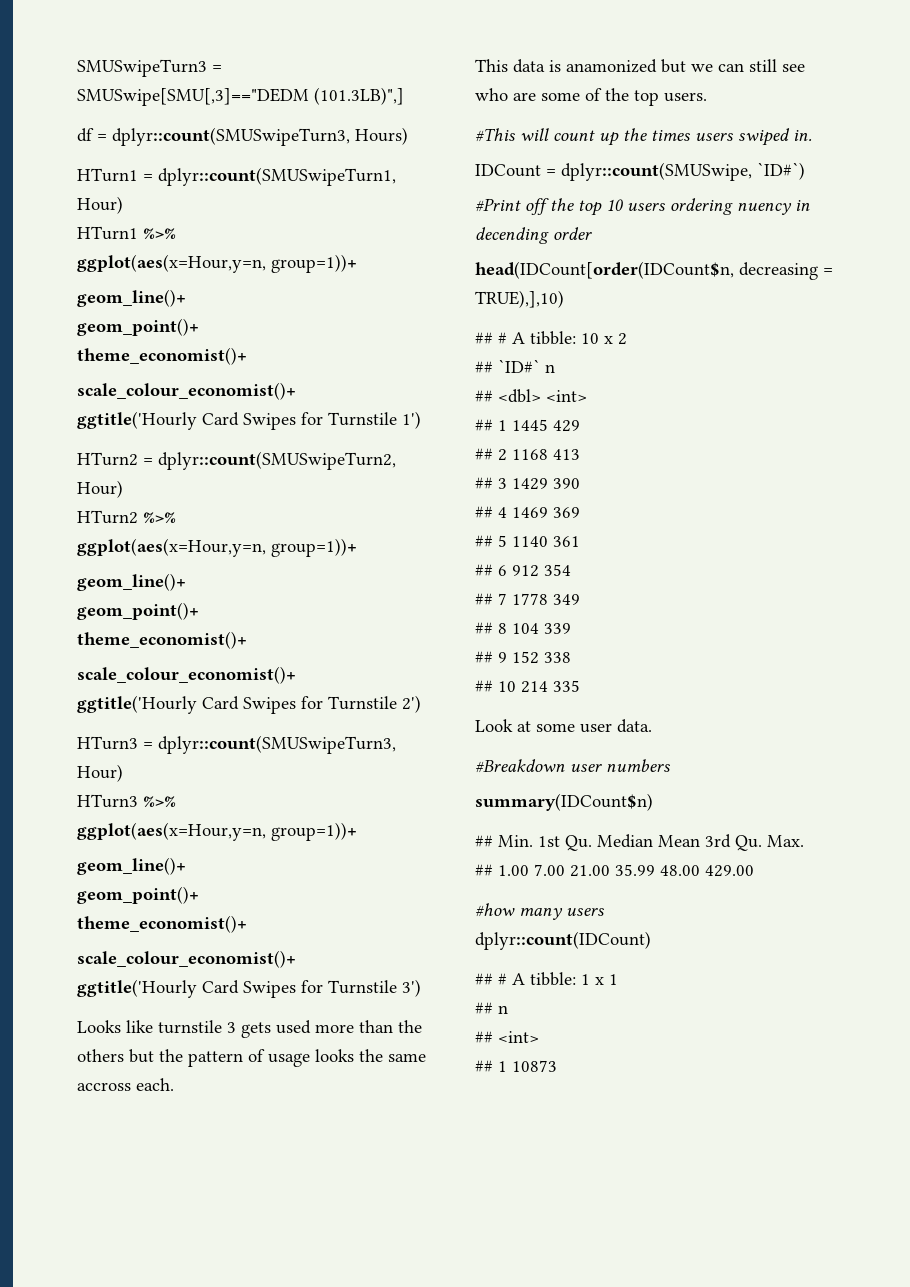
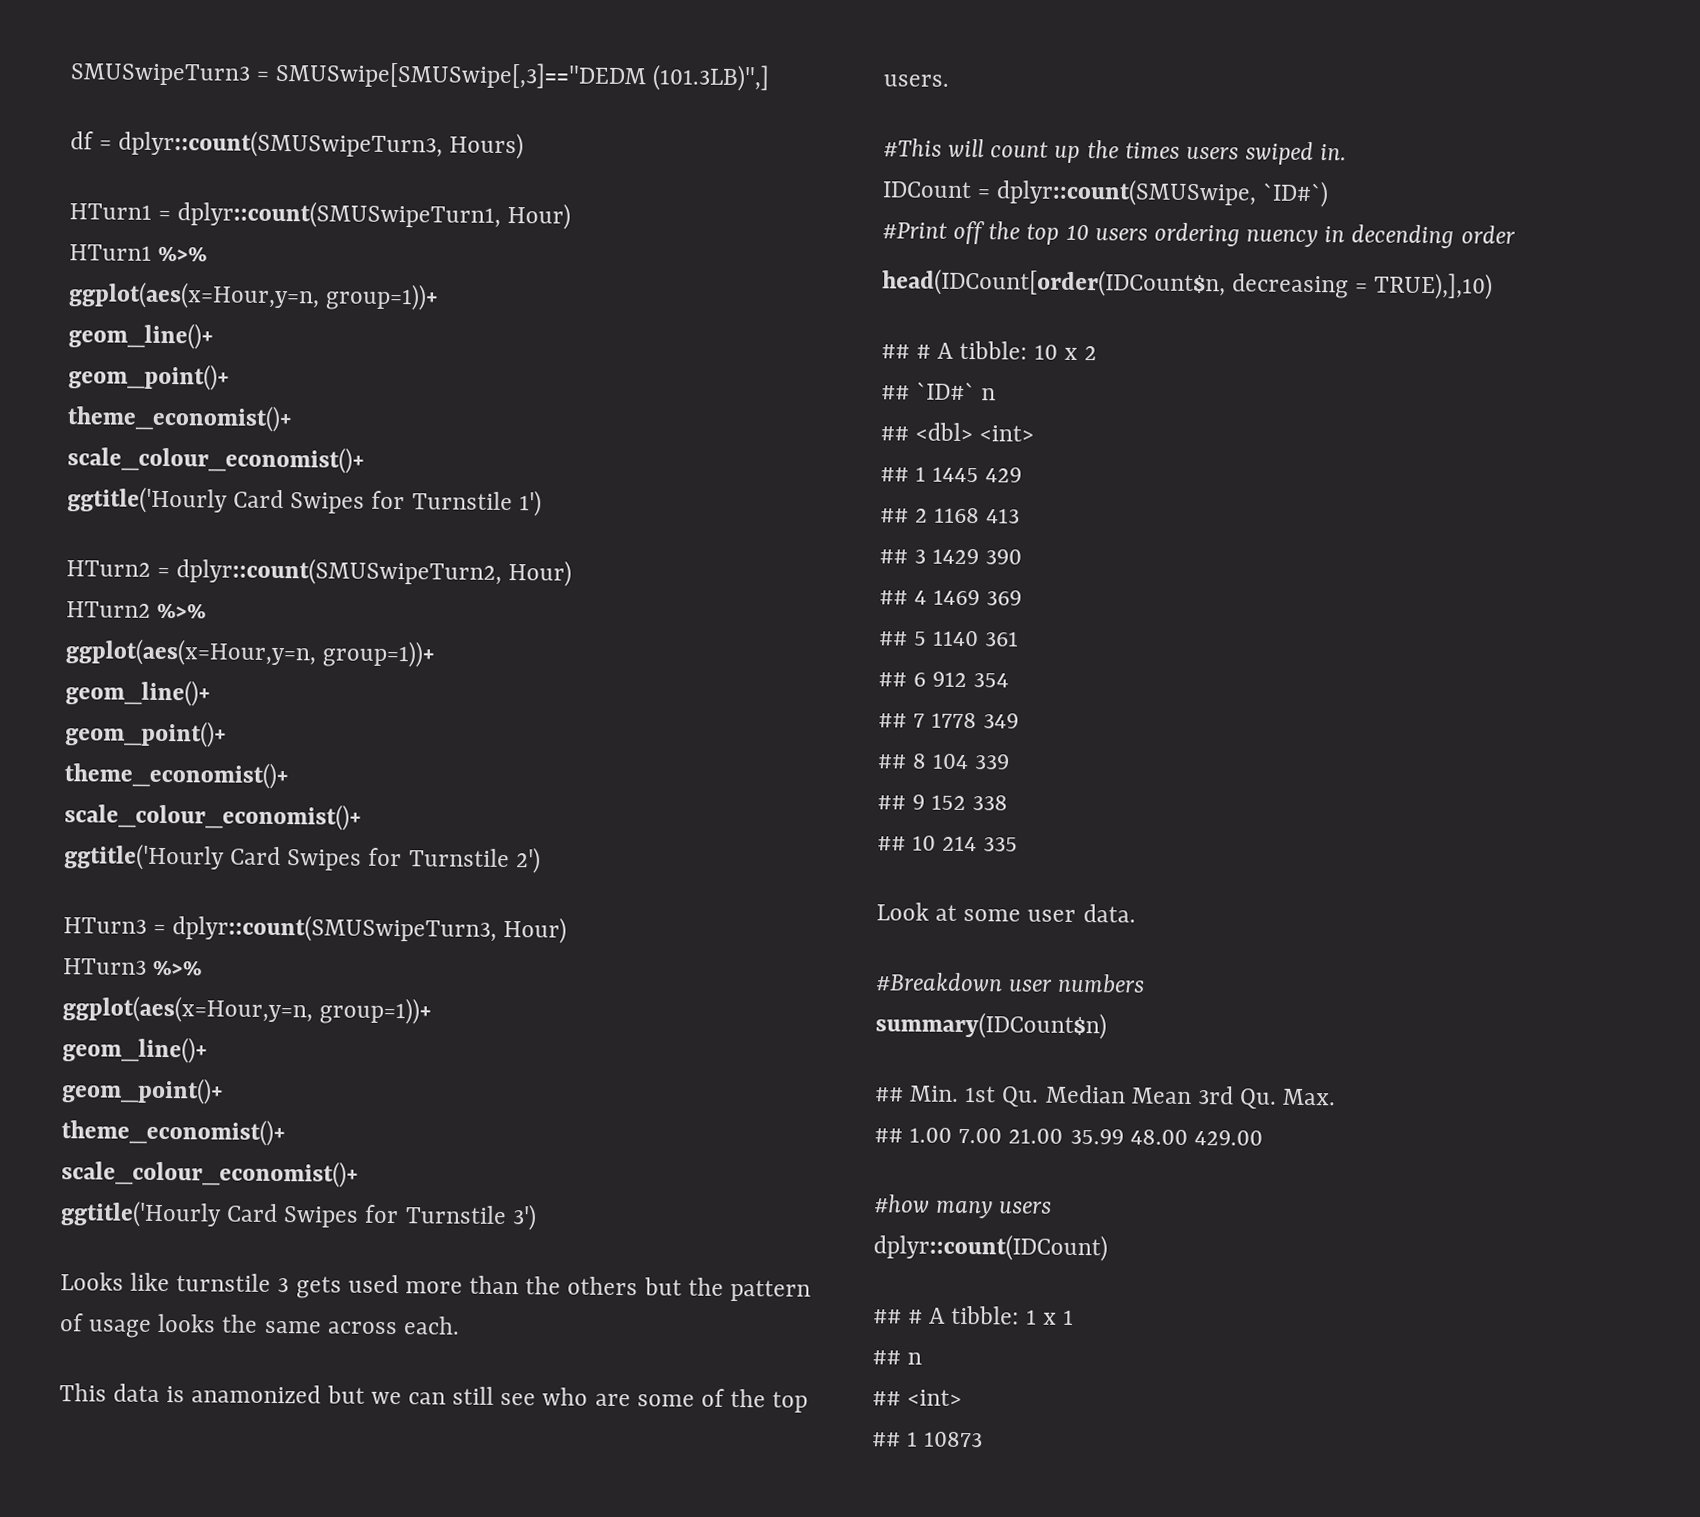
[77,88,309,106] SMUSwipe[SMU[,3]=="DEDM -> [275,60,648,90] SMUSwipe[SMUSwipe[,3]=="DEDM
[77,1082,131,1091] accross -> [326,1321,398,1335] across

